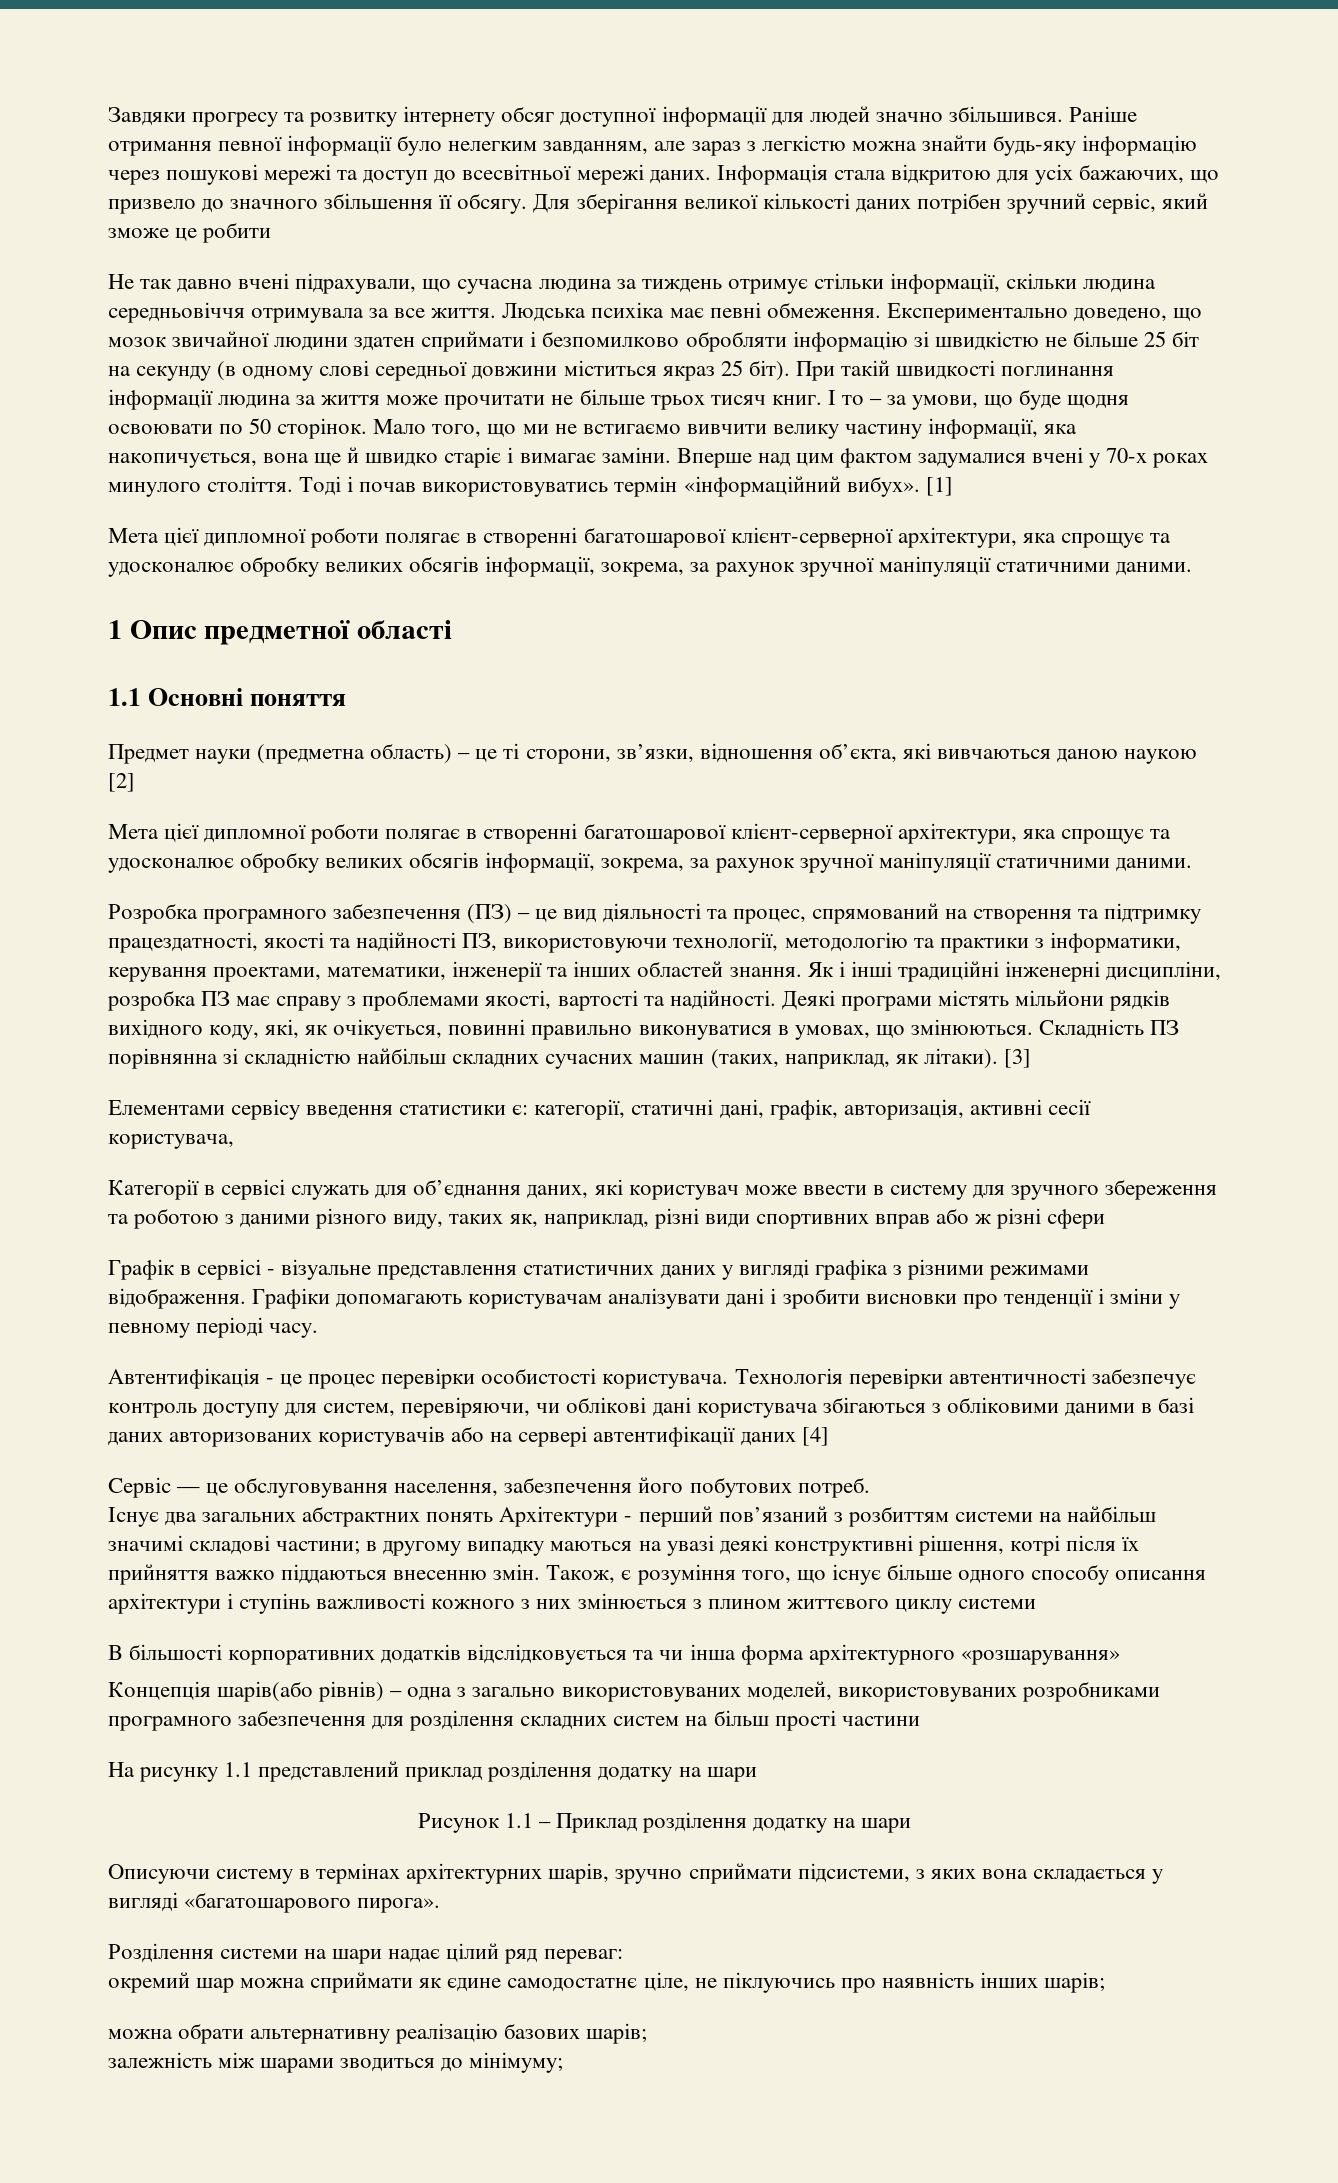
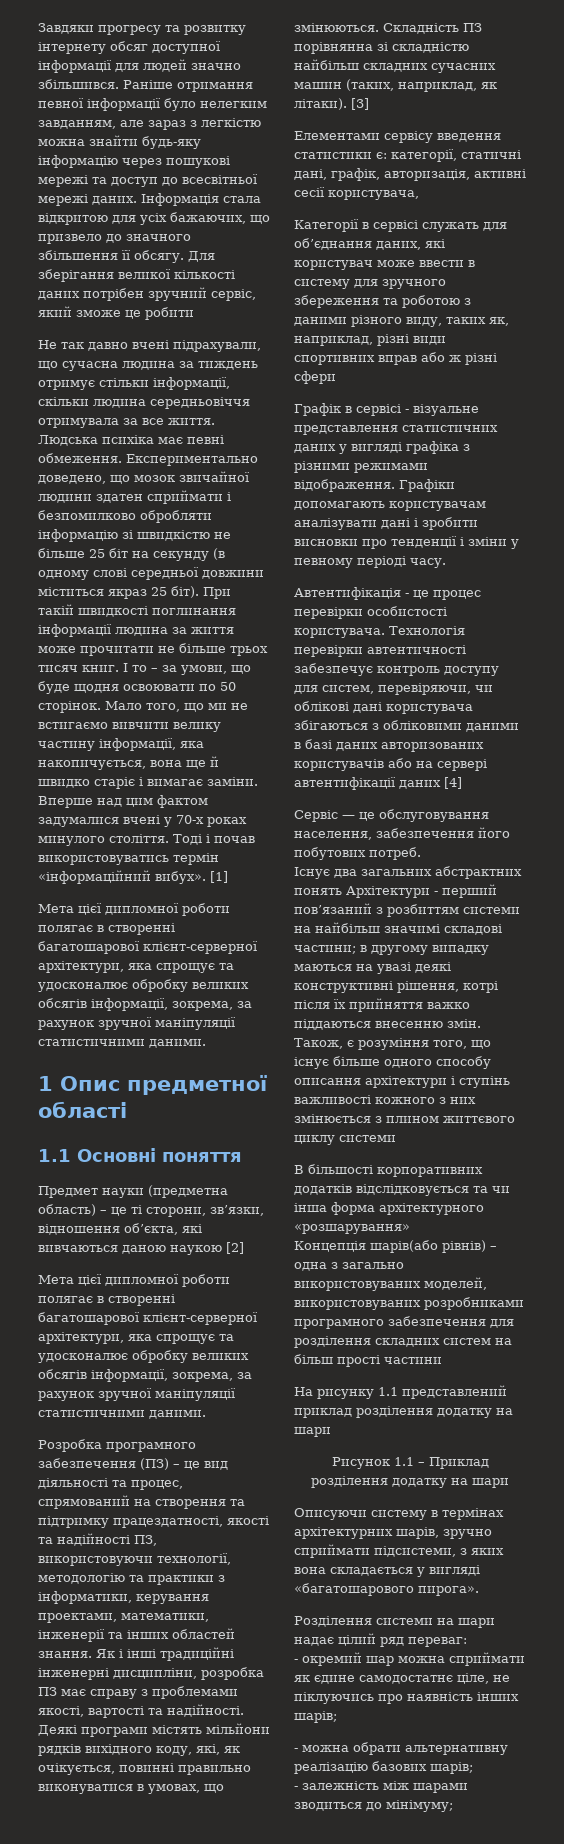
[995,562,1110,572] статичними -> [38,1039,145,1046] статистичними
[995,858,1110,868] статичними -> [38,1410,145,1417] статистичними
(623, 1956) none -> [294,1659,298,1663] -
(1105, 1982) none -> [294,1748,298,1752] -
(648, 2033) none -> [294,1786,298,1790] -

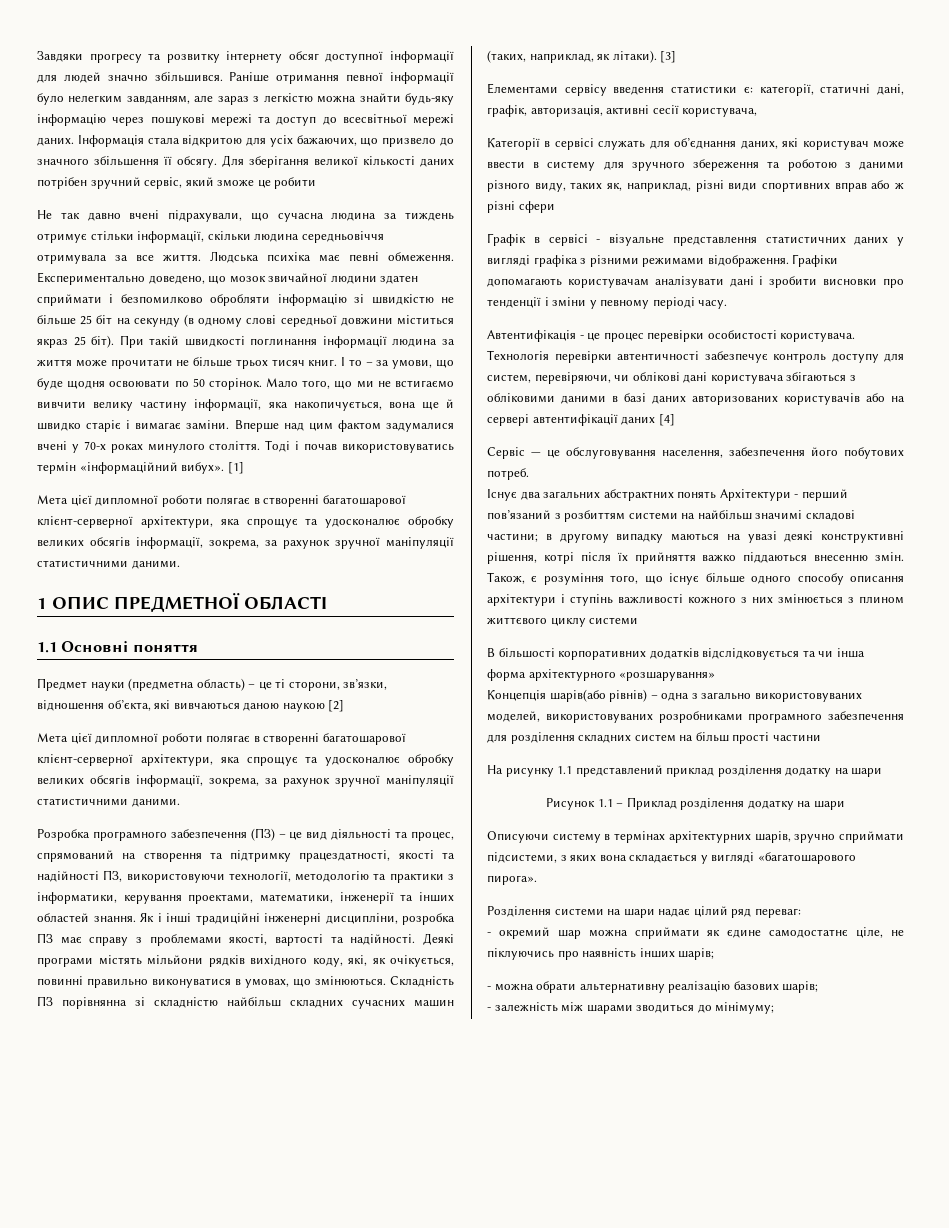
[60,1075,267,1095] [38,1101,127,1118] Опис предметної області -> [52,593,327,612] ОПИС ПРЕДМЕТНОЇ ОБЛАСТІ

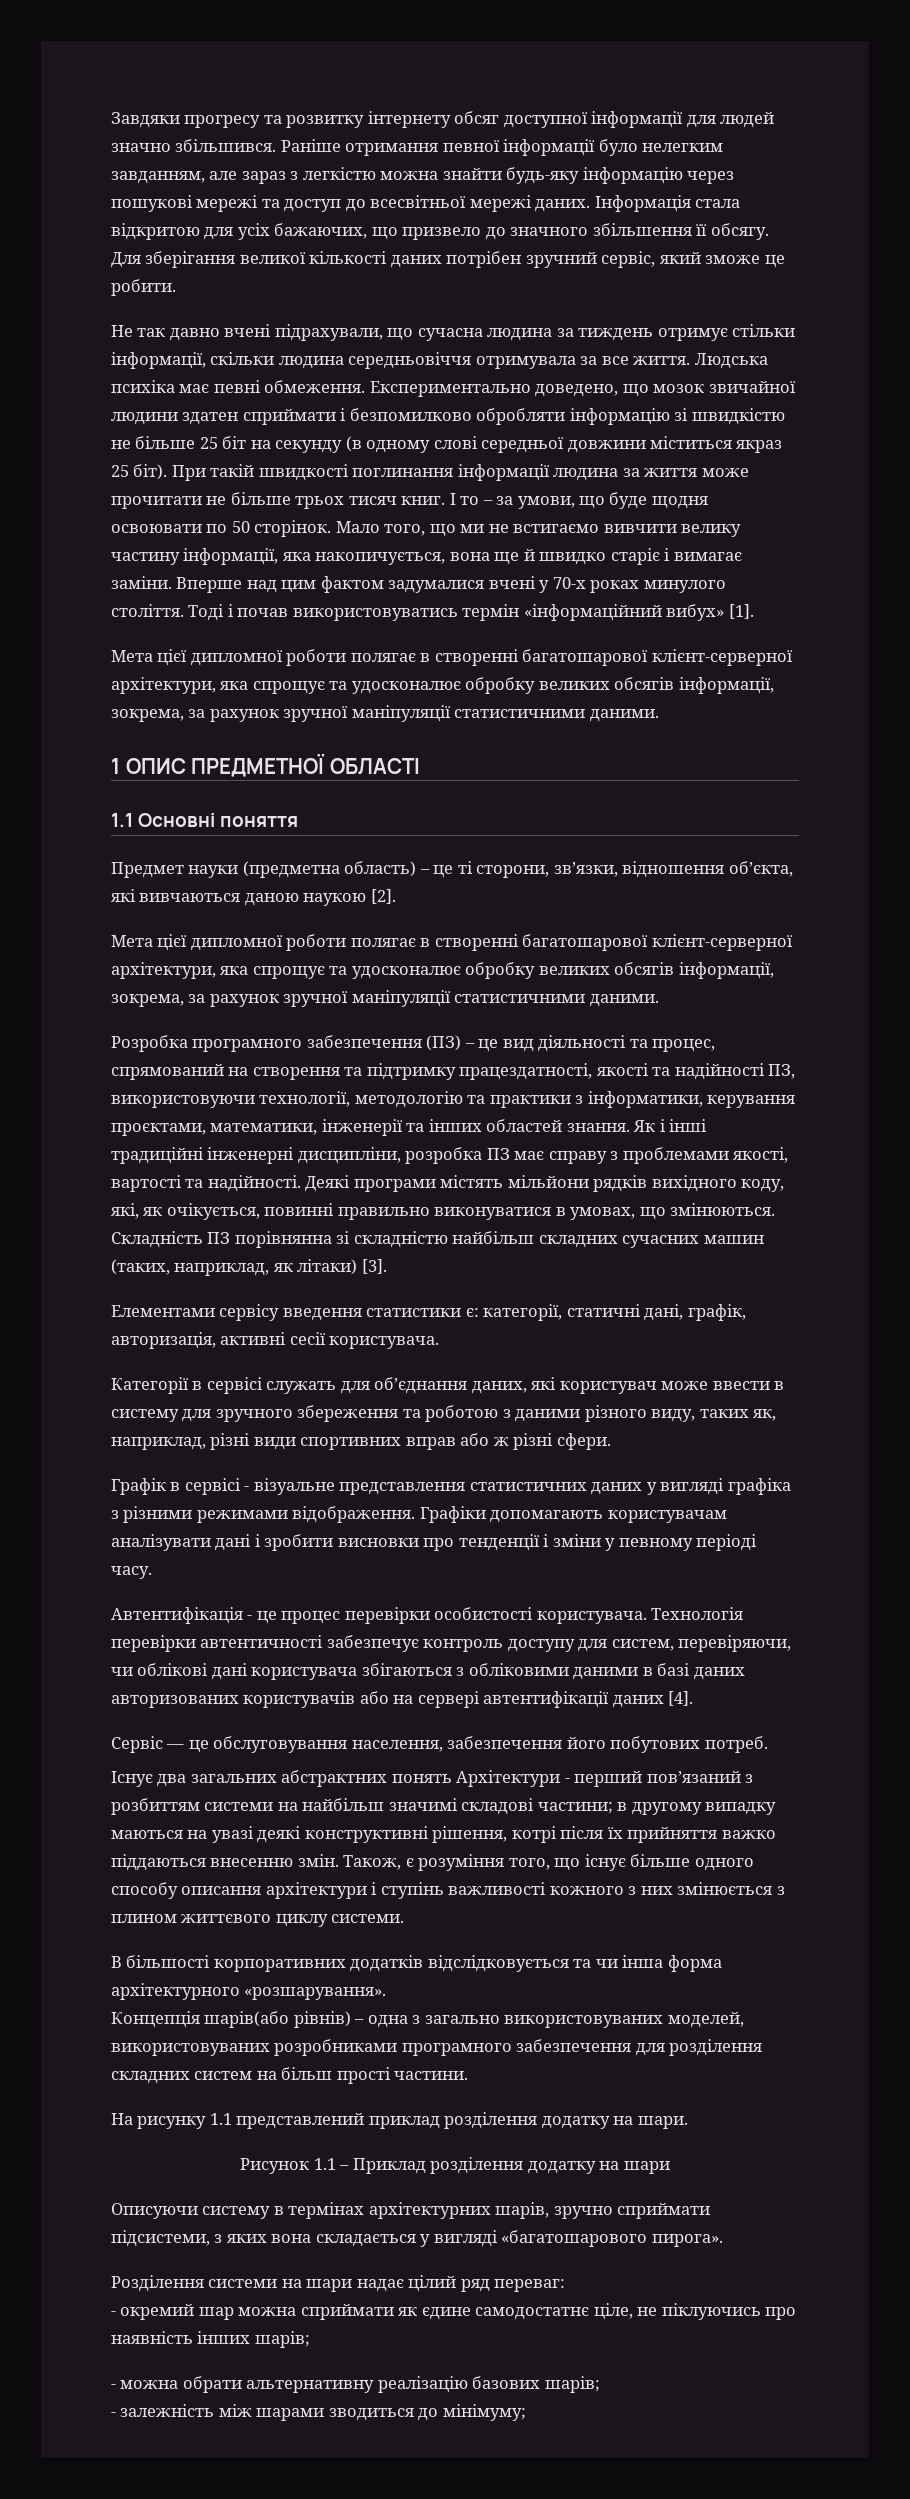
[274,177,317,189] робити -> [111,279,176,296] робити.
[181,462,244,474] вибух». [1] -> [666,604,754,621] вибух» [1].
[328,700,345,712] [2] -> [370,889,396,904] [2].
[188,894,254,904] проектами, -> [111,1123,206,1136] проєктами,
[612,50,677,63] літаки). [3] -> [297,1259,387,1275] літаки) [3].
[682,107,758,117] користувача, -> [329,1336,440,1349] користувача.
[518,201,555,213] сфери -> [556,1433,611,1450] сфери.
[658,414,675,426] [4] -> [668,1691,694,1706] [4].
[589,617,639,625] системи -> [331,1914,405,1923] системи.
[619,672,716,681] «розшарування» -> [244,1987,387,2000] «розшарування».
[772,734,821,741] частини -> [394,2071,469,2080] частини.
[851,768,883,777] шари -> [637,2116,688,2129] шари.

